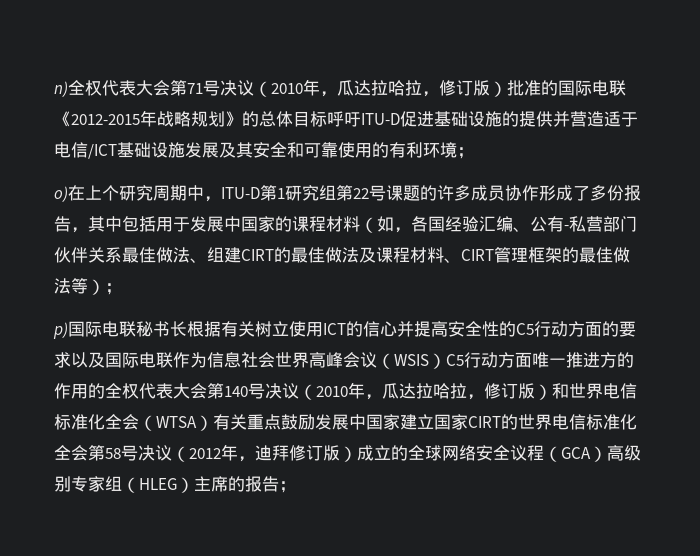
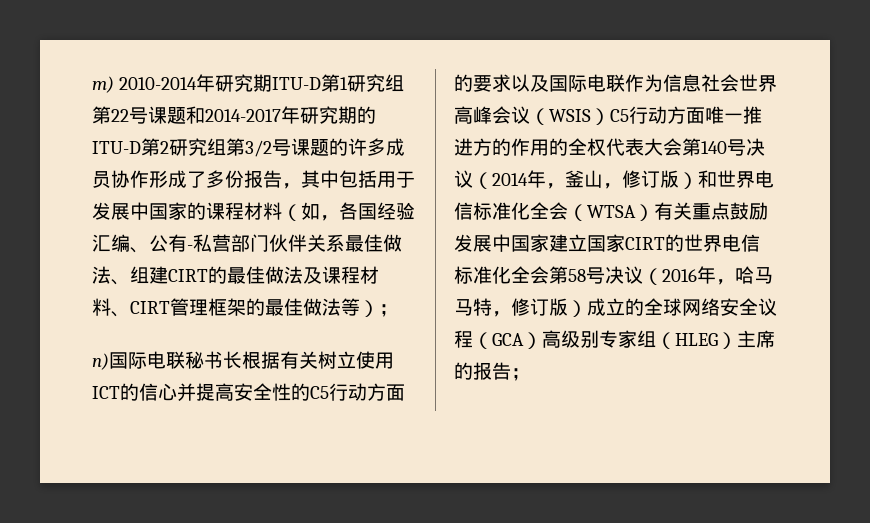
[54,79,626,97] [54,110,638,127] [54,142,474,159] [54,185,221,202] n)全权代表大会第71号决议（2010年，瓜达拉哈拉，修订版）批准的国际电联《2012-2015年战略规划》的总体目标呼吁ITU-D促进基础设施的提供并营造适于电信/ICT基础设施发展及其安全和可靠使用的有利环境； // o)在上个研究周期中， -> [92,74,273,93] m) 2010-2014年研究期
(420, 193) none -> [186,106,376,124] [92,138,329,157] 和2014-2017年研究期的ITU-D第2研究组第3/2号课题
[53,322,68,339] p) -> [92,353,109,370] n)
[316,382,467,400] 2010年，瓜达拉哈拉 -> [492,170,603,189] 2014年，釜山
[189,444,289,462] 2012年，迪拜 -> [662,266,773,285] [454,298,511,317] 2016年，哈马马特，

